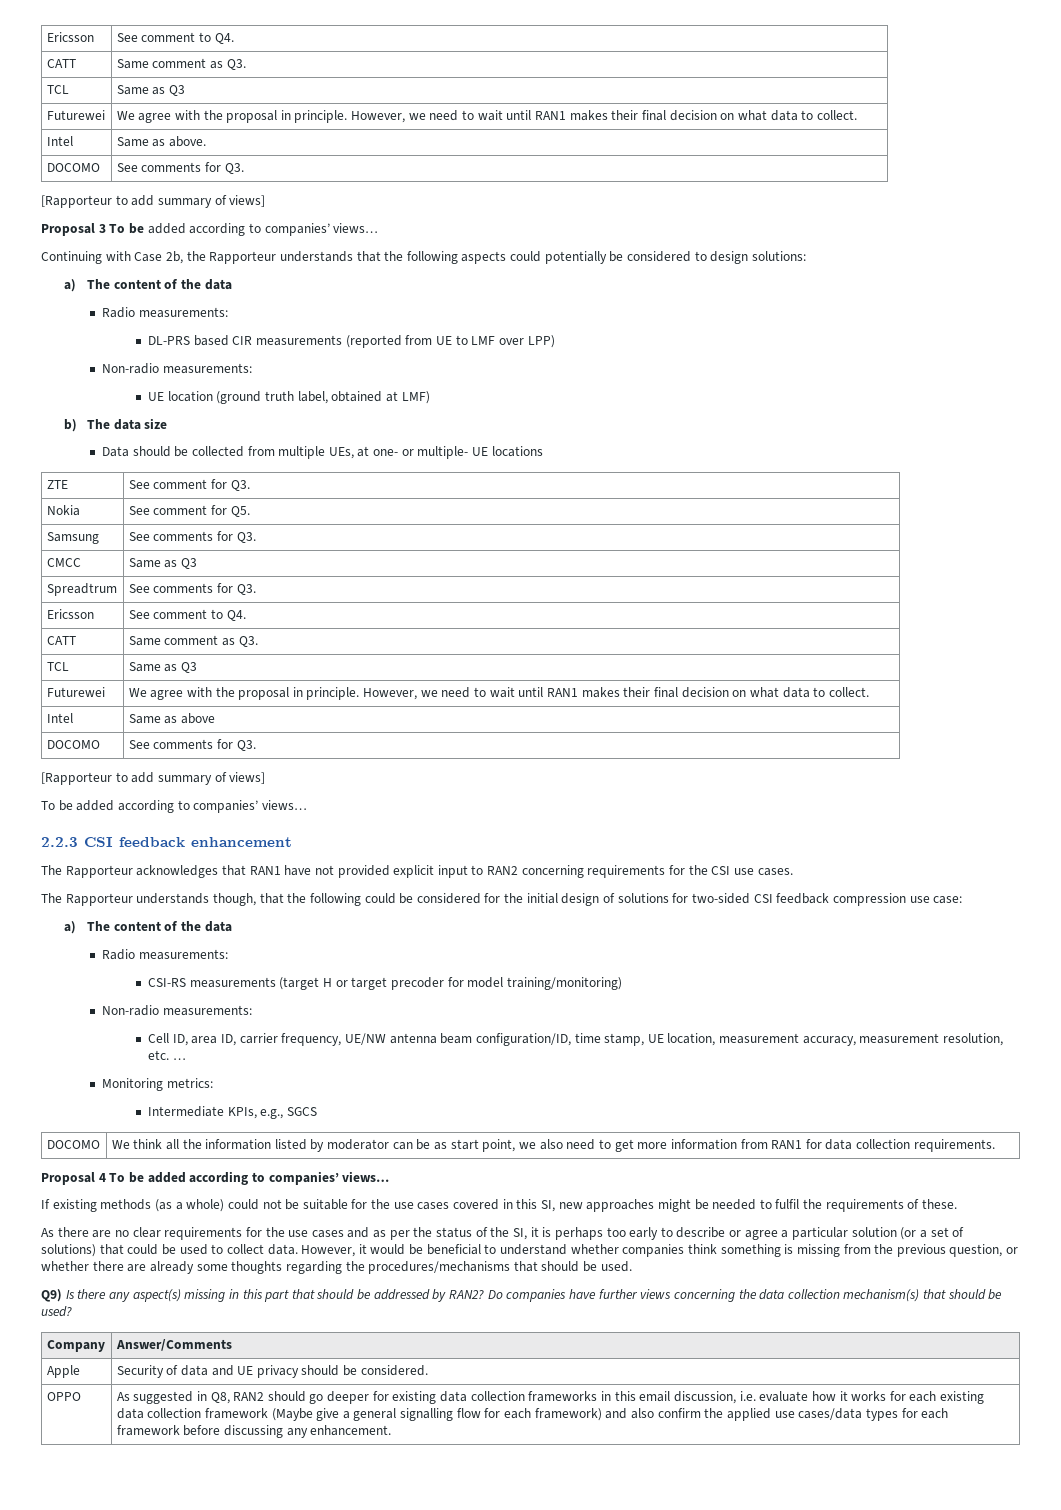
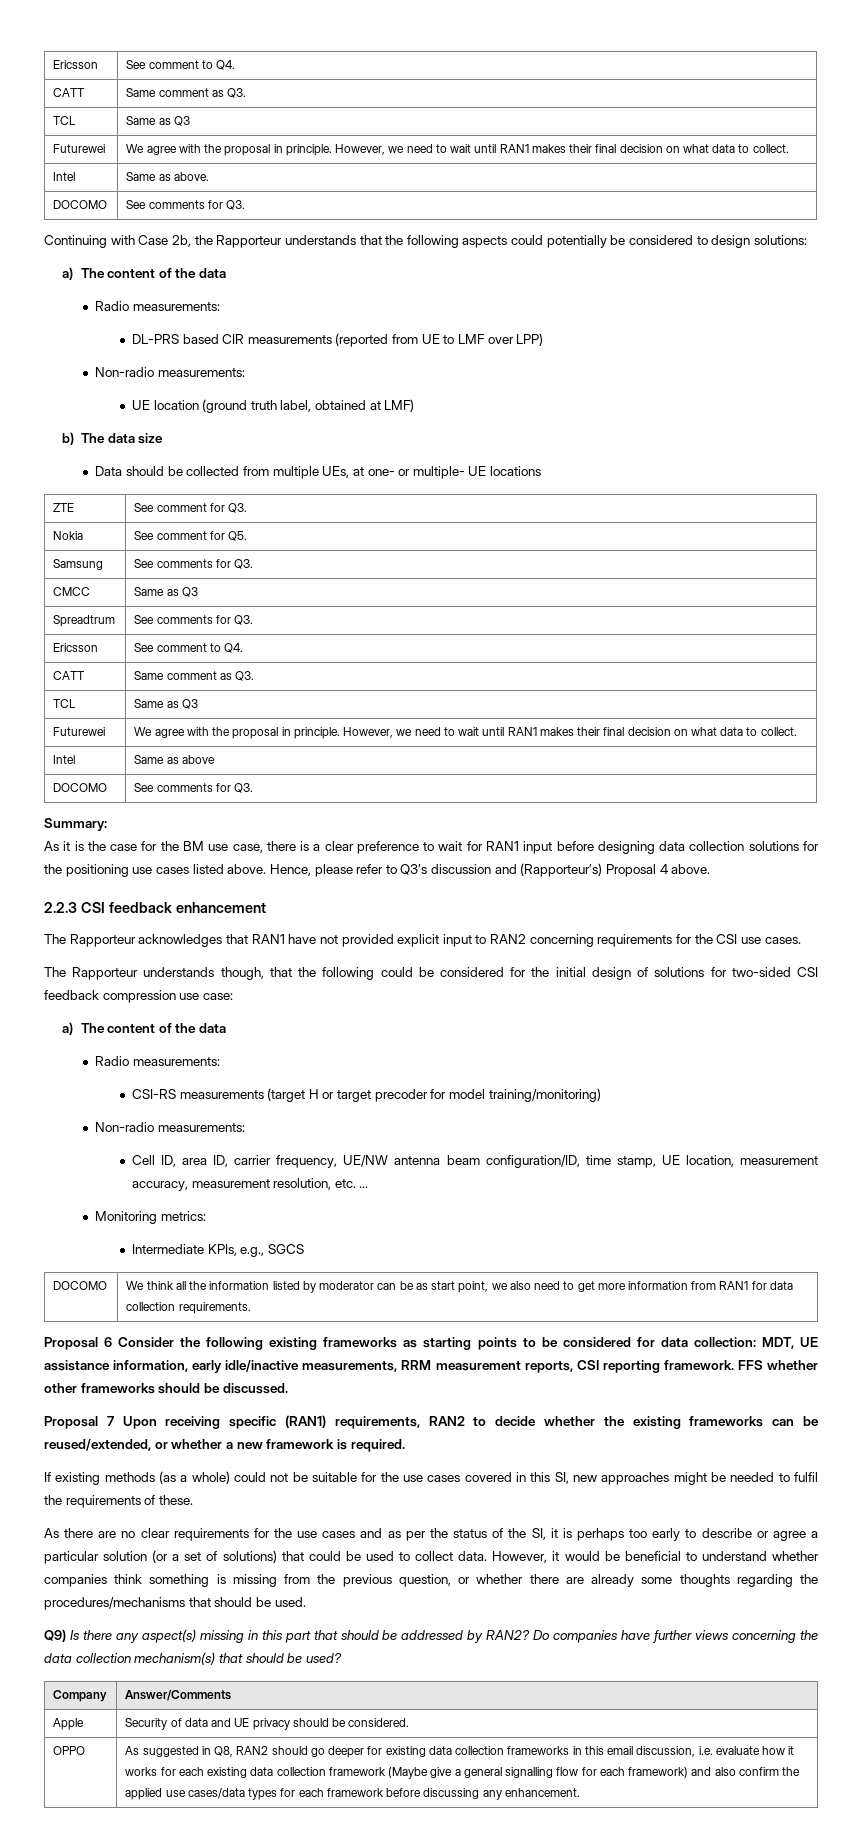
[41,195,266,208] [41,223,379,236] // [Rapporteur to add summary of views] // Proposal 3 To be added according to companies’ views… -> (246, 205) none
[41,772,266,785] [41,800,307,813] [Rapporteur to add summary of views] // To be added according to companies’ views… -> [44,818,107,831] [44,841,819,854] [44,863,711,877] Summary: // As it is the case for the BM use case, there is a clear preference to wait for RAN1 input before designing data collection solutions for the positioning use cases listed above. Hence, please refer to Q3’s discussion and (Rapporteur’s) Proposal 4 above.
[98,1171,390,1185] 4 To be added according to companies’ views… -> [104,1337,818,1350] [44,1360,819,1373] [44,1383,288,1394] [44,1415,819,1429] [44,1439,405,1452] 6 Consider the following existing frameworks as starting points to be considered for data collection: MDT, UE assistance information, early idle/inactive measurements, RRM measurement reports, CSI reporting framework. FFS whether other frameworks should be discussed. // Proposal 7 Upon receiving specific (RAN1) requirements, RAN2 to decide whether the existing frameworks can be reused/extended, or whether a new framework is required.

